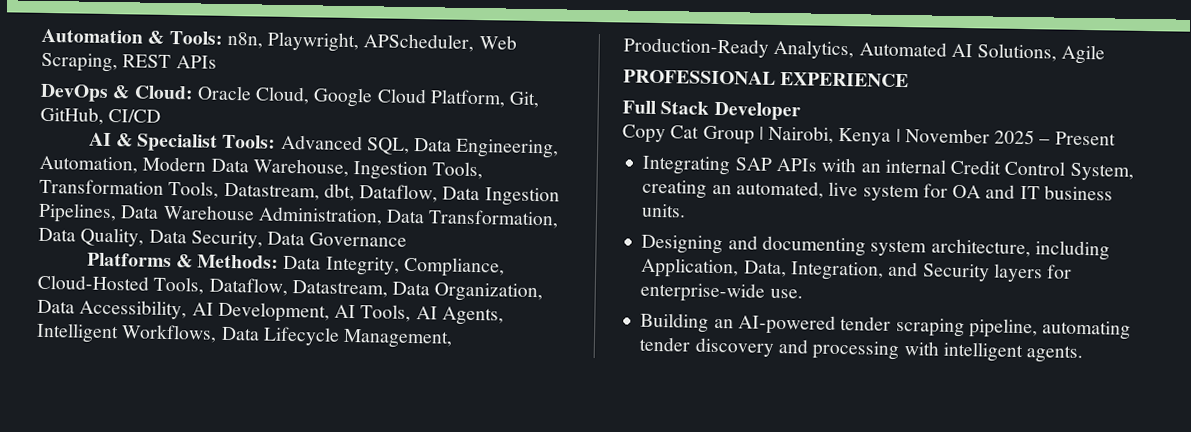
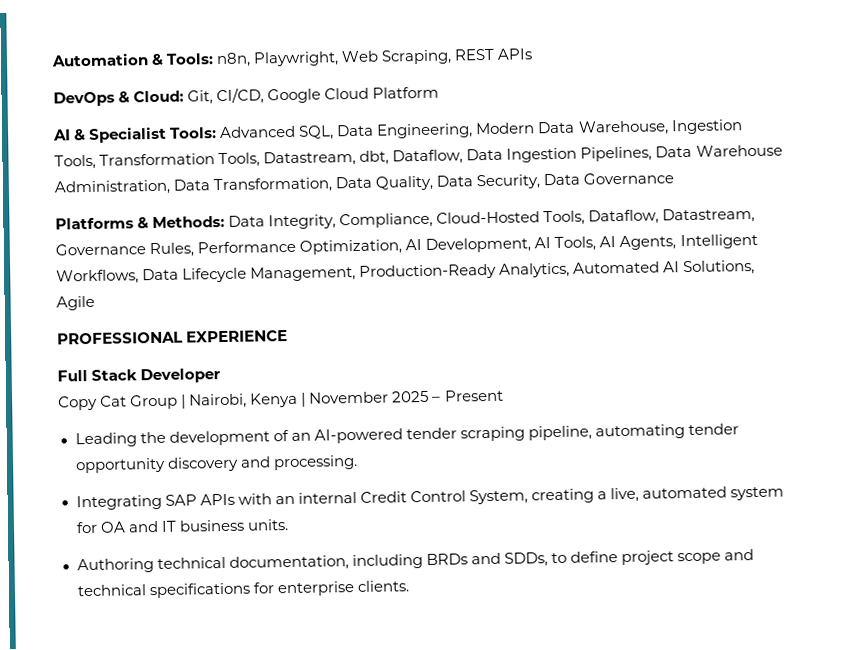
[363,33,475,52] APScheduler, -> (340, 59) none
[196,85,541,109] [40,106,162,125] Oracle Cloud, Google Cloud Platform, Git, GitHub, CI/CD -> [187,86,440,105] Git, CI/CD, Google Cloud Platform
[39,155,138,174] Automation, -> (474, 131) none
[392,281,544,303] [37,299,188,320] Data Organization, Data Accessibility, -> [55,239,403,258] Governance Rules, Performance Optimization,
(1116, 138) none -> [74,423,739,448] [74,454,358,474] // Leading the development of an AI-powered tender scraping pipeline, automating tender opportunity discovery and processing.
[711,180,859,199] an automated, live -> [597,486,728,503] a live, automated
[641,234,1110,261] [641,257,1073,283] [640,281,803,303] [640,312,1132,340] [639,336,1084,364] Designing and documenting system architecture, including Application, Data, Integration, and Security layers for enterprise-wide use. // Building an AI-powered tender scraping pipeline, automating tender discovery and processing with intelligent agents. -> [76,549,755,574] [76,580,409,599] Authoring technical documentation, including BRDs and SDDs, to define project scope and technical specifications for enterprise clients.

